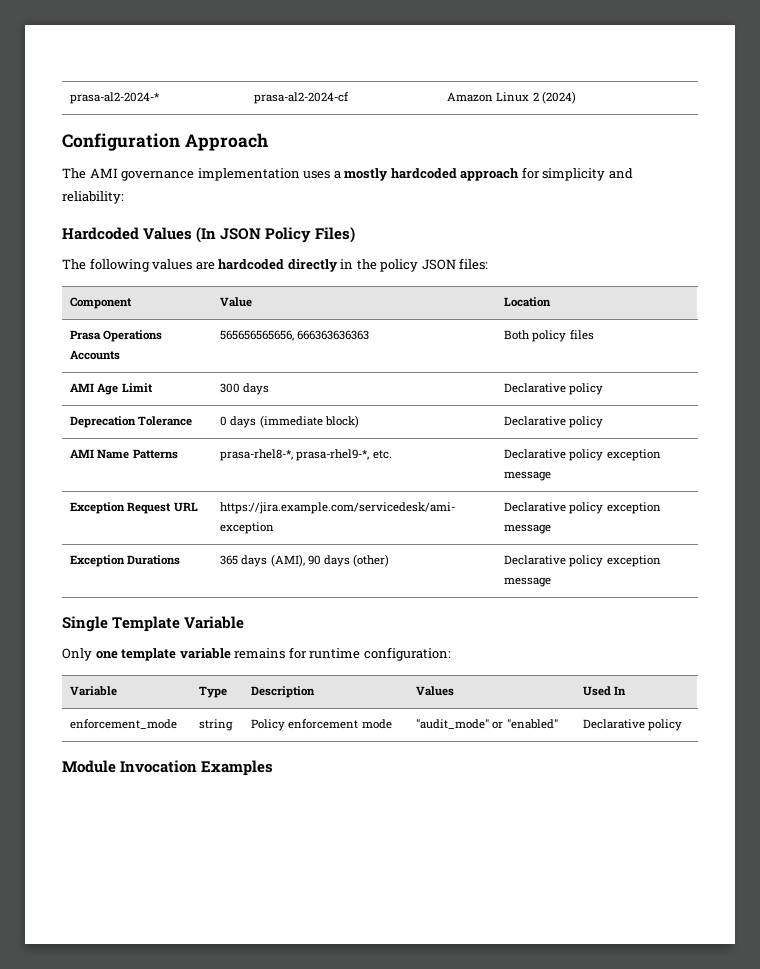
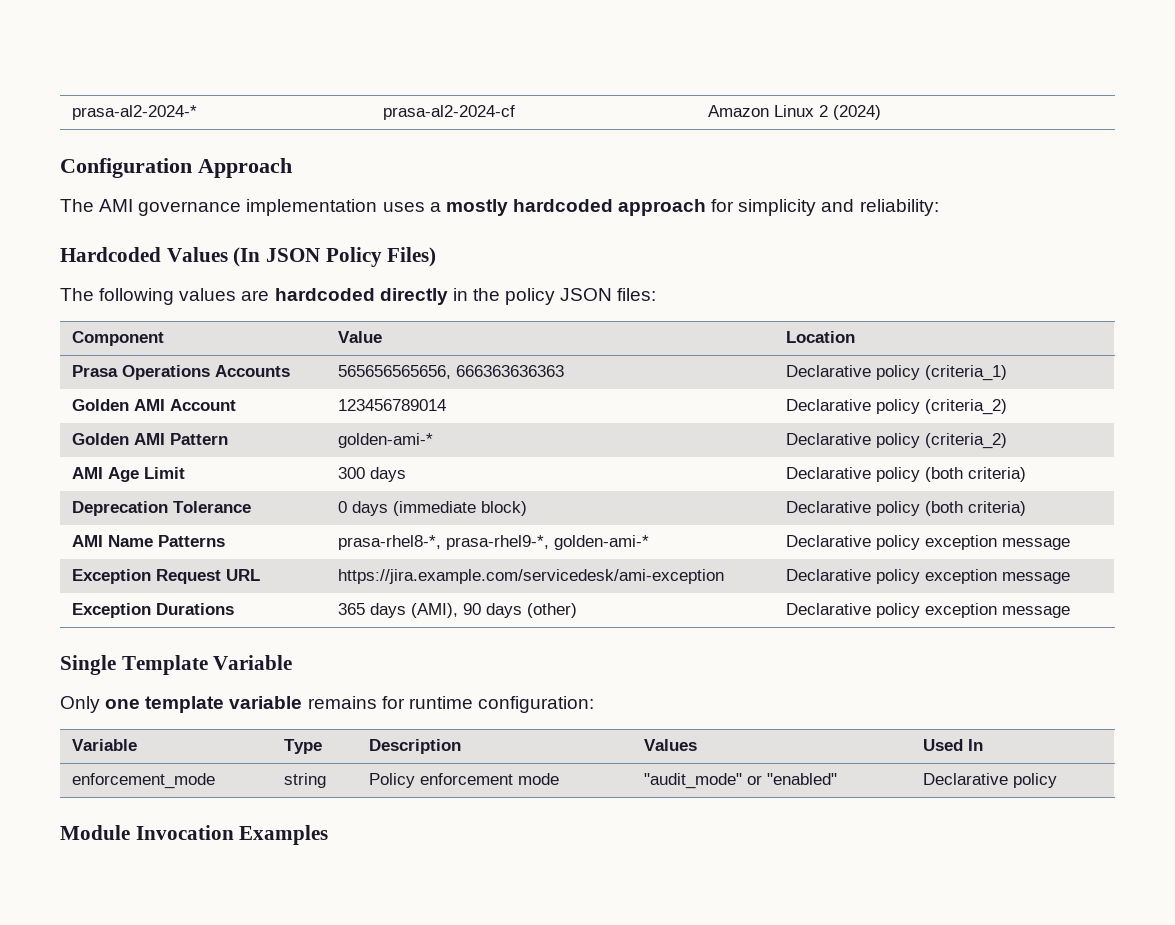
[504,330,594,342] Both policy files -> [785,365,1007,381] [71,399,236,411] [337,399,446,411] [785,399,1007,415] [71,433,228,445] [337,433,433,448] [785,433,1007,449] Declarative policy (criteria_1) // Golden AMI Account | 123456789014 | Declarative policy (criteria_2) // Golden AMI Pattern | golden-ami-* | Declarative policy (criteria_2)
(604, 389) none -> [924,467,1026,482] (both criteria)
(604, 422) none -> [924,501,1026,516] (both criteria)
[372,450,392,459] etc. -> [553,535,649,550] golden-ami-*

